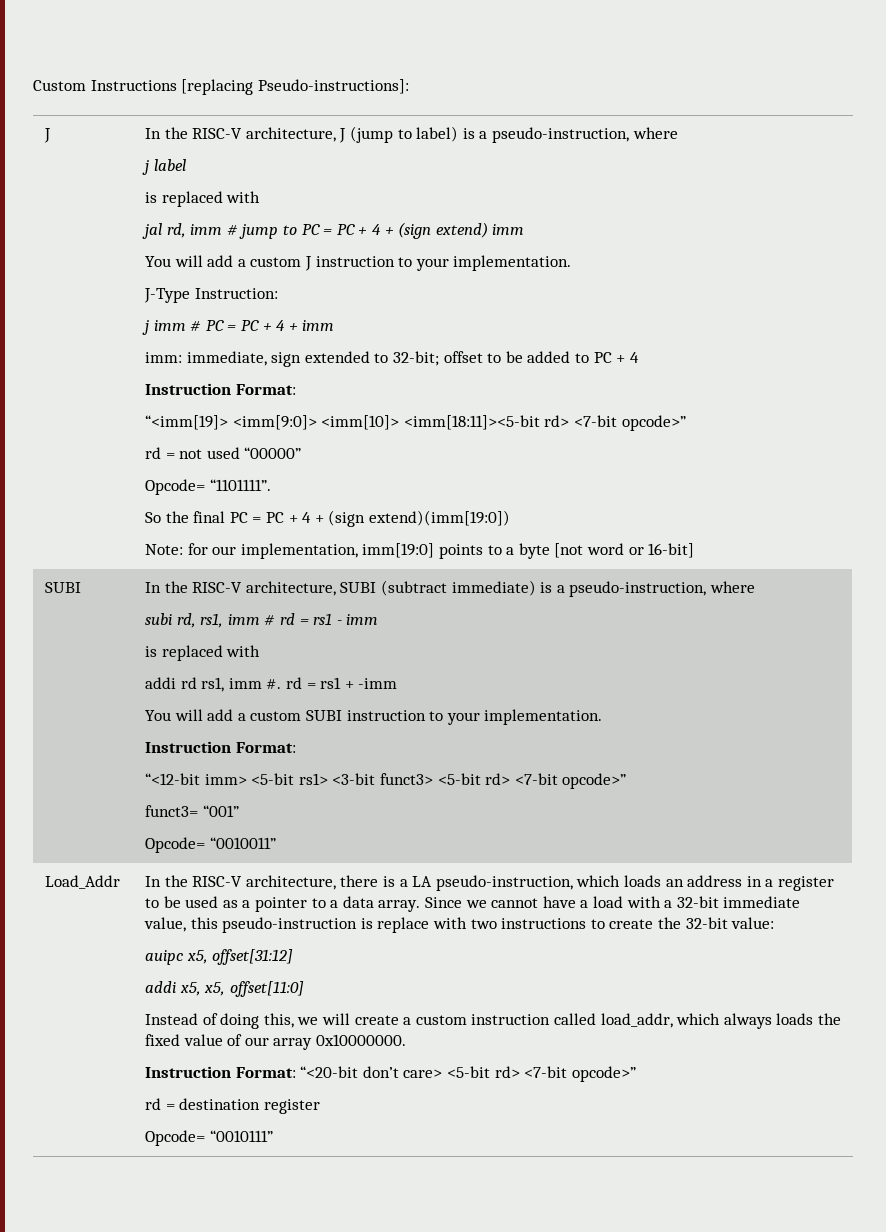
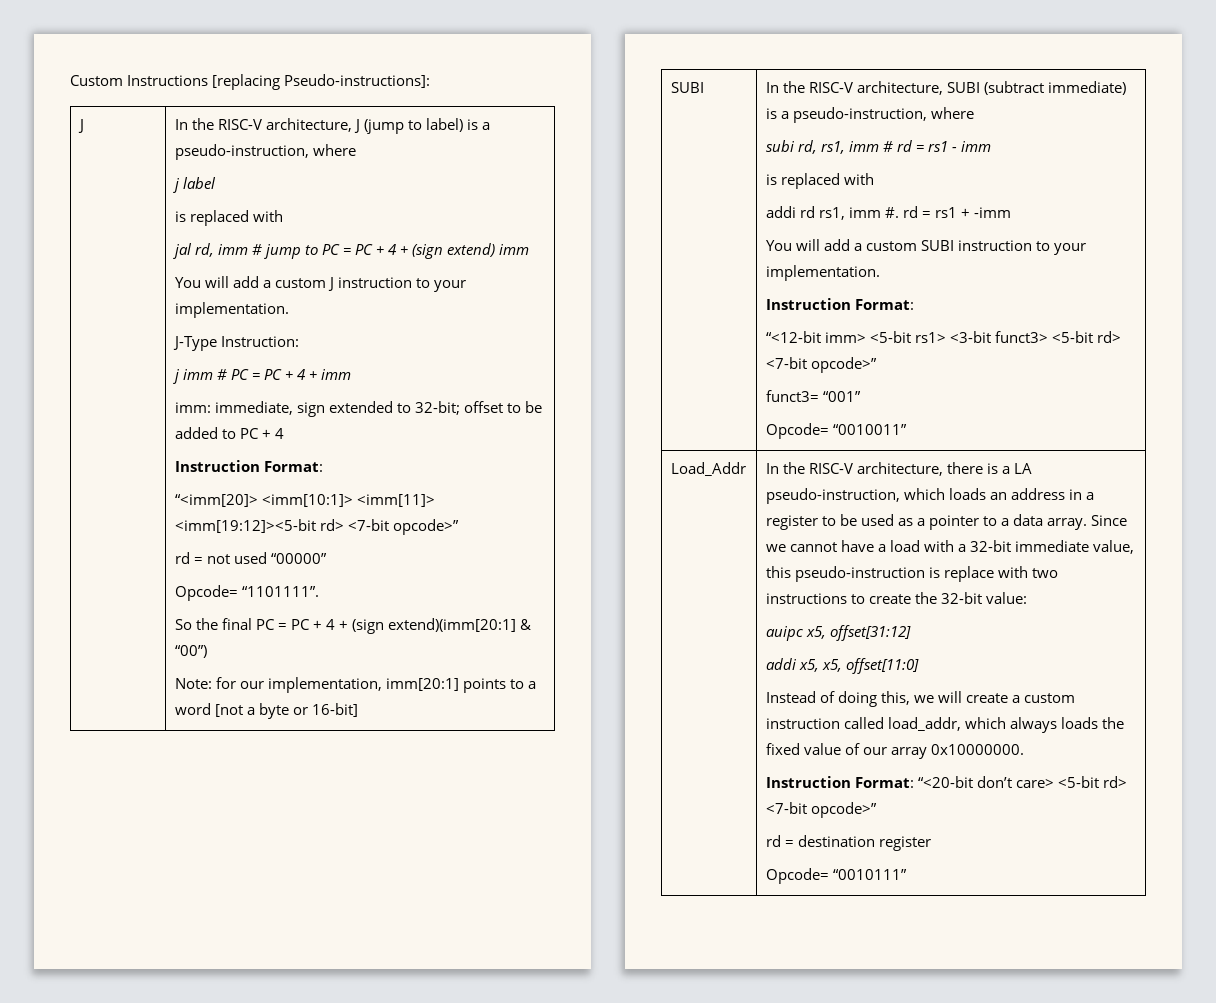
[145,415,540,430] “<imm[19]> <imm[9:0]> <imm[10]> <imm[18:11]><5-bit -> [174,494,435,507] [174,519,316,533] “<imm[20]> <imm[10:1]> <imm[11]> <imm[19:12]><5-bit
[368,510,510,526] extend)(imm[19:0]) -> [388,618,532,632] [174,645,207,658] extend)(imm[20:1] & “00”)
[362,543,435,558] imm[19:0] -> [385,678,459,691] imm[20:1]
[518,543,624,559] byte [not word -> [174,703,289,719] word [not a byte

